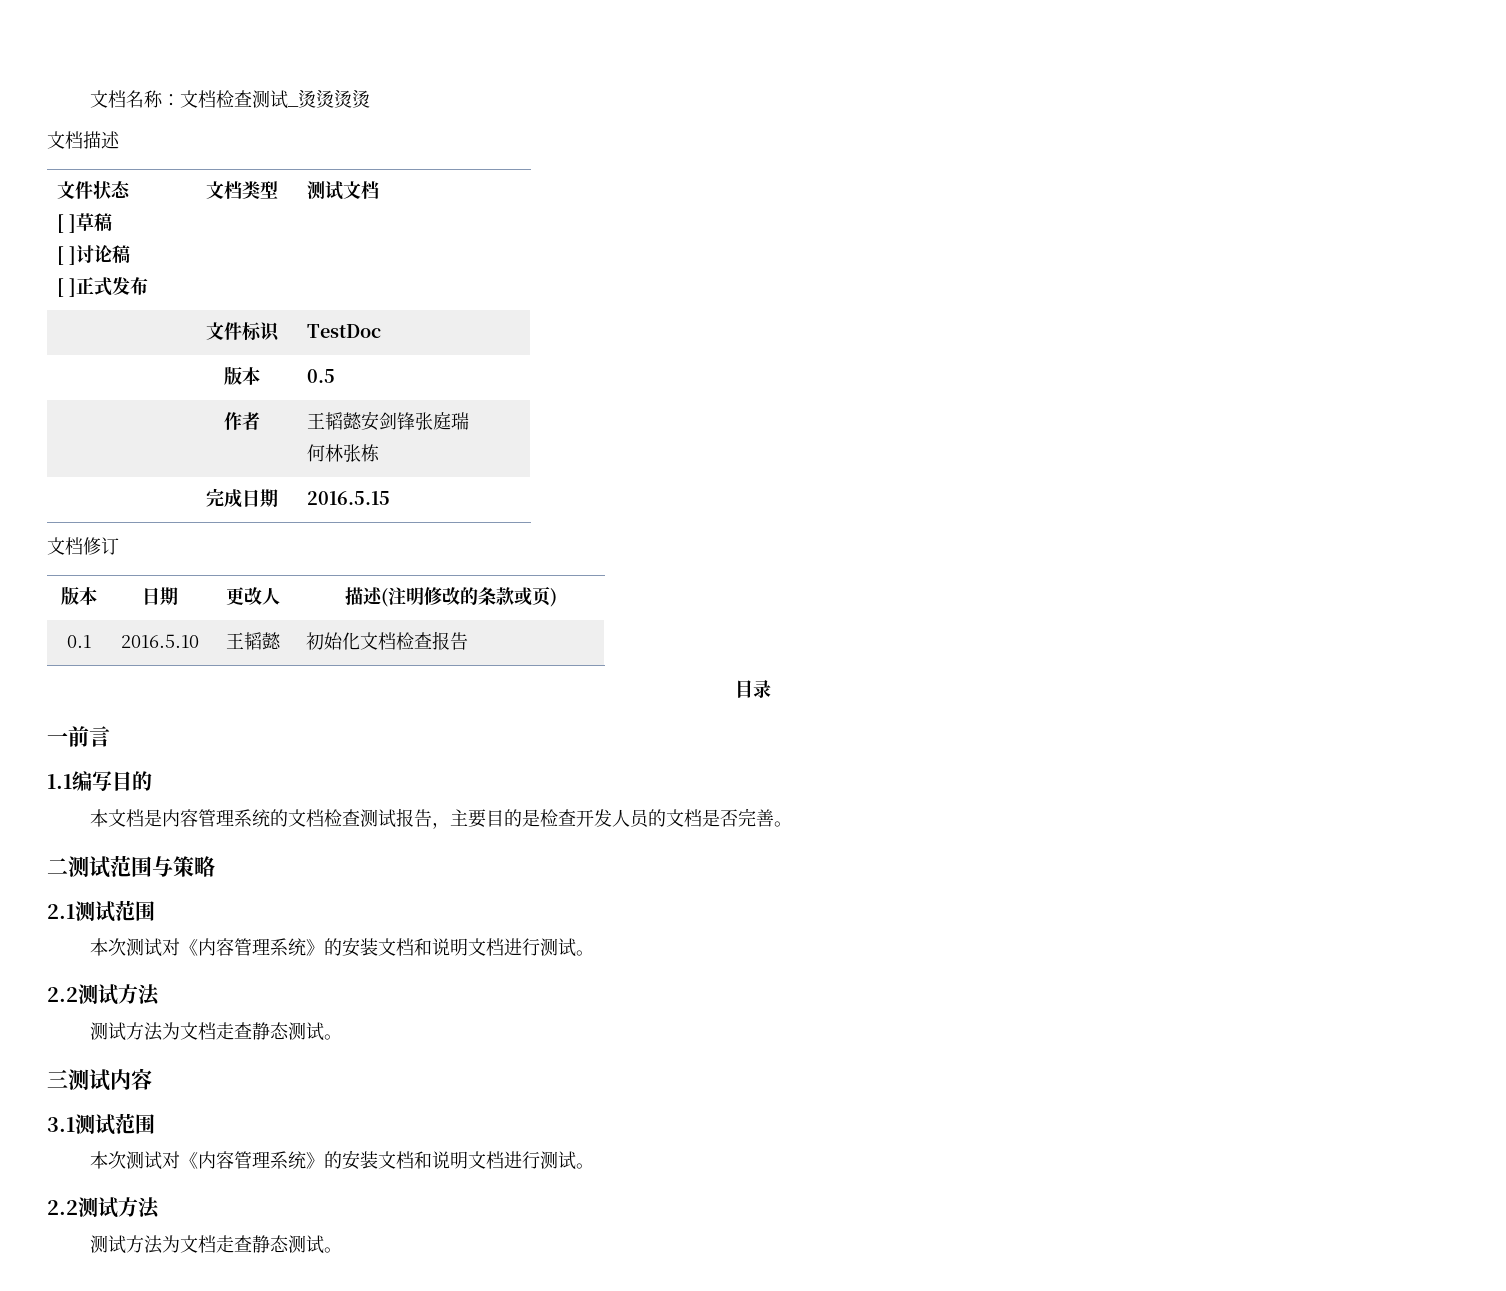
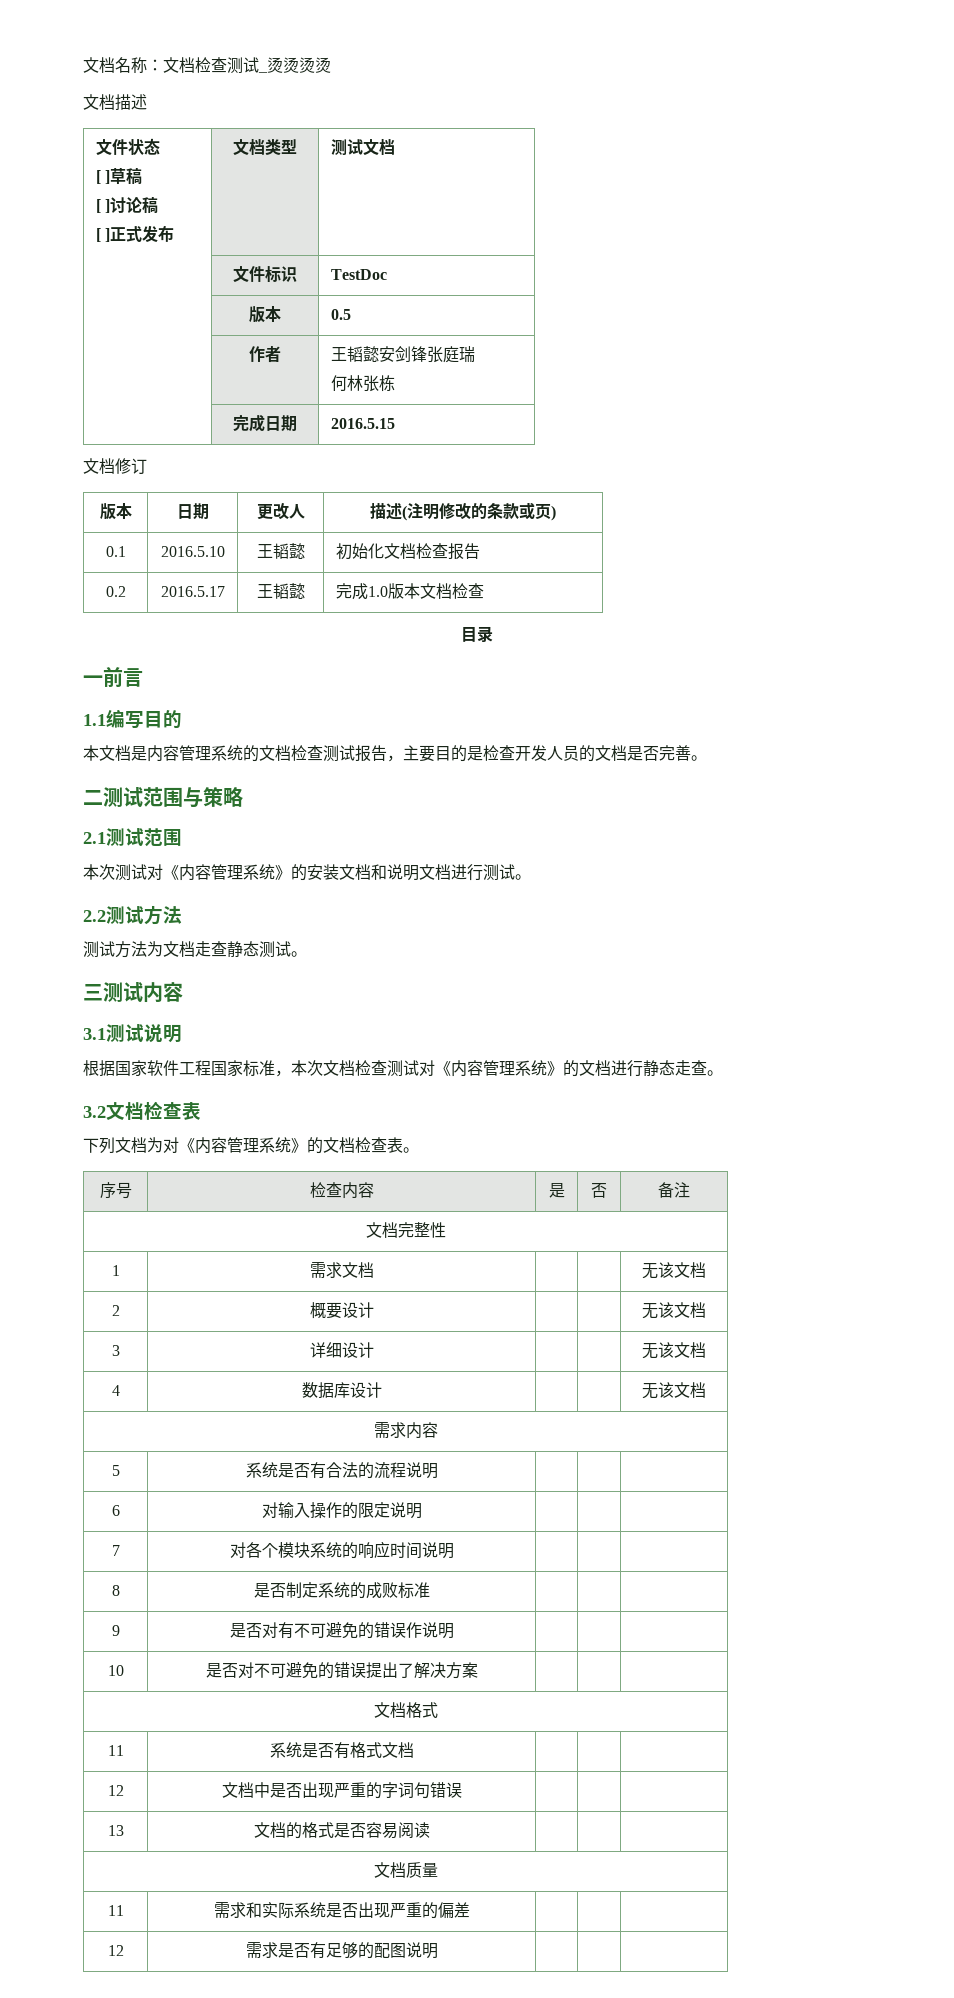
(468, 641) none -> [105,586,126,597] [160,586,225,597] [256,583,305,599] [335,583,484,600] // 0.2 | 2016.5.17 | 王韬懿 | 完成1.0版本文档检查
[115,1113,155,1134] [90,1150,595,1170] [47,1197,160,1219] [90,1235,343,1254] 范围 // 本次测试对《内容管理系统》的安装文档和说明文档进行测试。 // 2.2测试方法 // 测试方法为文档走查静态测试。 -> [144,1024,182,1043] [83,1060,723,1077] [83,1101,201,1120] [83,1137,419,1154] [99,1182,132,1199] [309,1182,374,1199] [548,1183,565,1198] [591,1183,607,1198] [658,1182,690,1198] [365,1222,446,1238] [111,1265,120,1276] [309,1262,374,1278] [642,1262,706,1279] [111,1305,120,1316] [309,1302,374,1319] [642,1302,706,1319] [111,1345,120,1356] [309,1342,374,1358] [642,1342,706,1359] [111,1385,120,1396] [301,1382,382,1399] [642,1382,706,1399] [373,1422,438,1439] [111,1465,120,1476] [245,1462,438,1479] [111,1505,120,1516] [261,1502,422,1519] [111,1545,120,1556] [229,1541,454,1559] [111,1585,120,1596] [253,1582,430,1599] [111,1625,120,1636] [229,1622,454,1639] [107,1665,124,1676] [205,1662,478,1679] [373,1702,438,1718] [107,1745,124,1756] [269,1742,414,1759] [107,1785,124,1796] [221,1782,462,1799] [107,1825,124,1836] [253,1822,430,1839] [373,1862,438,1878] [107,1905,124,1916] [213,1902,470,1919] [107,1945,124,1956] [245,1942,438,1959] 说明 // 根据国家软件工程国家标准，本次文档检查测试对《内容管理系统》的文档进行静态走查。 // 3.2文档检查表 // 下列文档为对《内容管理系统》的文档检查表。 // 序号 | 检查内容 | 是 | 否 | 备注 // 文档完整性 // 1 | 需求文档 | | | 无该文档 // 2 | 概要设计 | | | 无该文档 // 3 | 详细设计 | | | 无该文档 // 4 | 数据库设计 | | | 无该文档 // 需求内容 // 5 | 系统是否有合法的流程说明 | | | // 6 | 对输入操作的限定说明 | | | // 7 | 对各个模块系统的响应时间说明 | | | // 8 | 是否制定系统的成败标准 | | | // 9 | 是否对有不可避免的错误作说明 | | | // 10 | 是否对不可避免的错误提出了解决方案 | | | // 文档格式 // 11 | 系统是否有格式文档 | | | // 12 | 文档中是否出现严重的字词句错误 | | | // 13 | 文档的格式是否容易阅读 | | | // 文档质量 // 11 | 需求和实际系统是否出现严重的偏差 | | | // 12 | 需求是否有足够的配图说明 | | |

